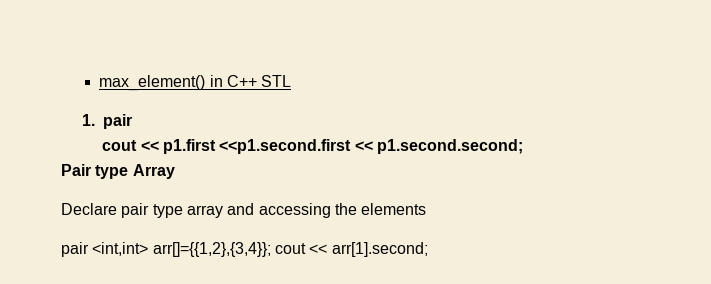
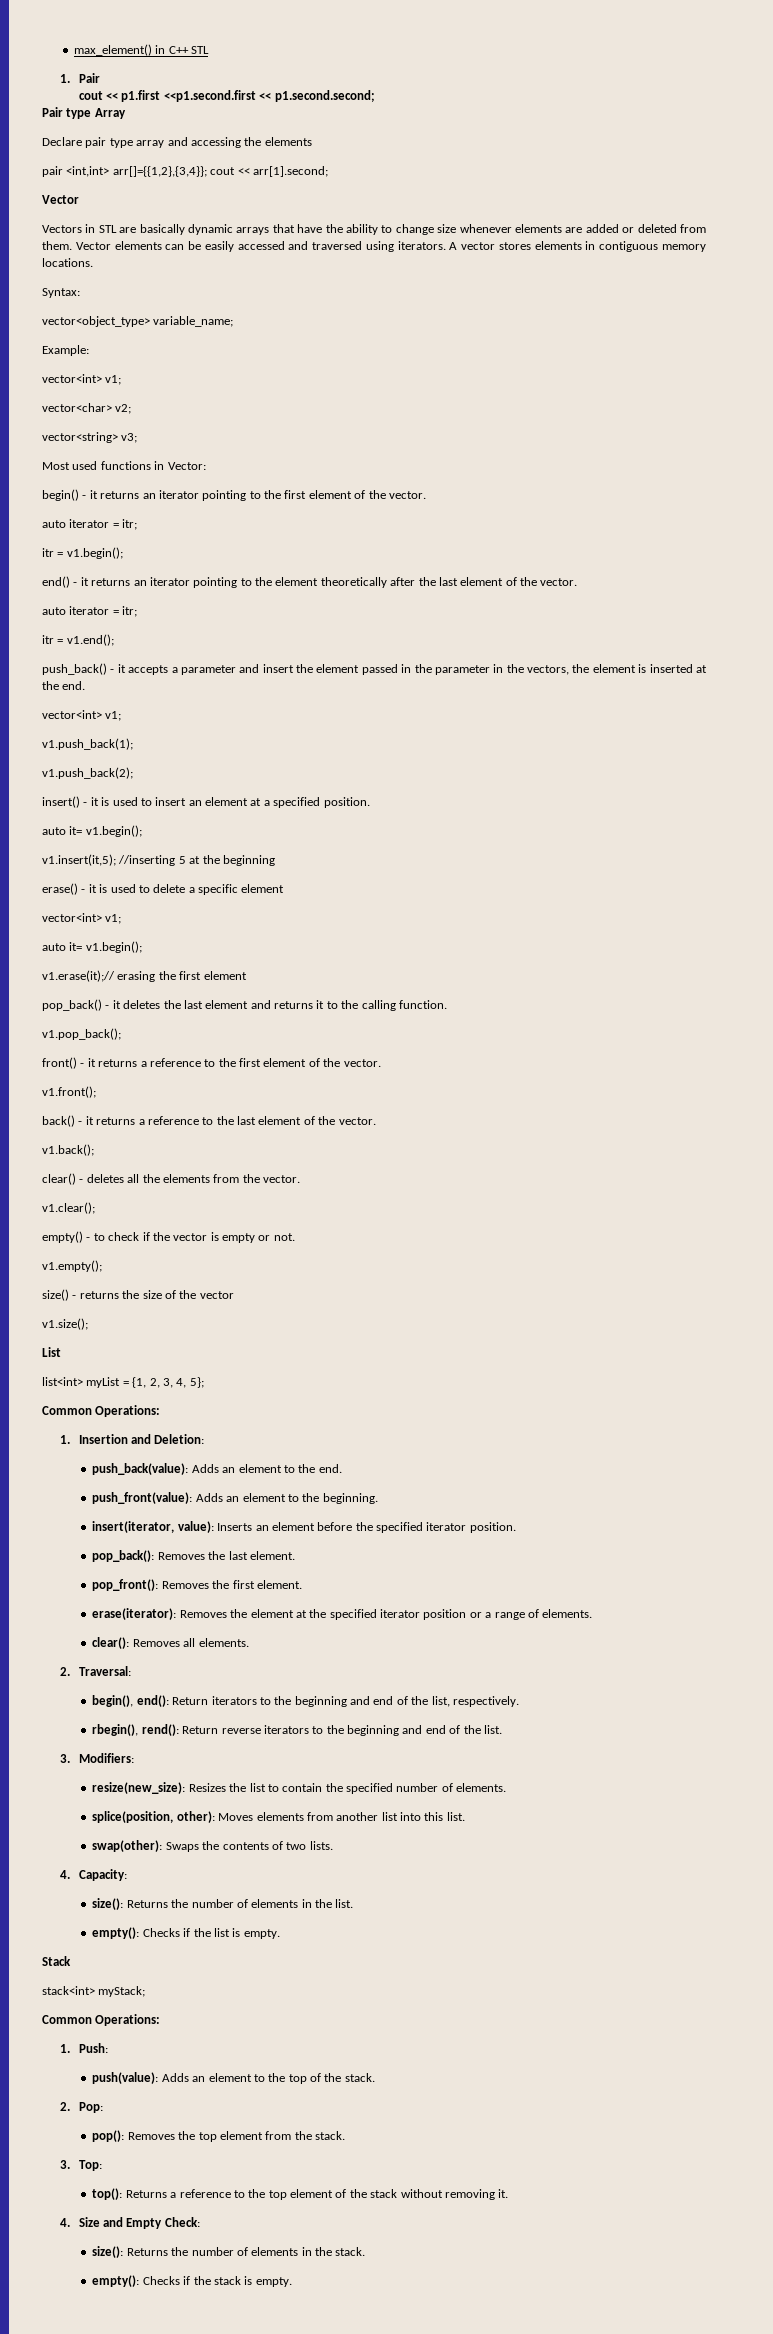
[102,114,132,129] pair -> [78,73,100,83] Pair
(428, 249) none -> [42,195,79,204] [42,224,706,235] [42,241,706,252] [42,258,93,267] [42,288,80,298] [42,316,234,327] [42,345,89,356] [42,374,122,385] [42,403,132,414] [42,432,138,443] [42,461,206,470] [42,489,426,501] [42,519,138,530] [42,547,123,559] [42,576,578,588] [42,606,138,617] [42,634,114,646] [42,663,708,675] [42,681,86,690] [42,710,122,721] [42,738,133,750] [42,767,133,779] [42,796,370,808] [42,825,142,837] [42,854,275,866] [42,883,285,895] [42,913,122,924] [42,941,142,953] [42,970,247,982] [42,999,447,1011] [42,1028,121,1040] [42,1057,381,1069] [42,1086,96,1098] [42,1115,376,1127] [42,1144,94,1156] [42,1173,300,1185] [42,1202,95,1214] [42,1231,295,1243] [42,1260,102,1272] [42,1289,234,1301] [42,1318,88,1330] [42,1347,61,1357] [42,1377,204,1388] [42,1405,161,1417] [60,1434,205,1444] [92,1463,342,1475] [92,1492,378,1504] [92,1521,516,1533] [92,1550,295,1562] [92,1579,302,1591] [92,1608,593,1620] [92,1637,249,1649] [60,1666,131,1676] [92,1695,519,1707] [92,1724,502,1736] [60,1753,134,1763] [92,1782,507,1794] [92,1811,465,1823] [92,1840,333,1852] [60,1869,127,1881] [92,1898,354,1910] [92,1927,280,1939] [42,1956,71,1966] [42,1986,146,1997] [42,2014,161,2026] [60,2043,108,2053] [92,2072,375,2084] [60,2102,103,2113] [92,2130,346,2142] [60,2160,102,2171] [92,2188,509,2200] [60,2217,200,2229] [92,2246,366,2258] [92,2275,292,2287] // Vector // Vectors in STL are basically dynamic arrays that have the ability to change size whenever elements are added or deleted from them. Vector elements can be easily accessed and traversed using iterators. A vector stores elements in contiguous memory locations. // Syntax: // vector<object_type> variable_name; // Example: // vector<int> v1; // vector<char> v2; // vector<string> v3; // Most used functions in Vector: // begin() - it returns an iterator pointing to the first element of the vector. // auto iterator = itr; // itr = v1.begin(); // end() - it returns an iterator pointing to the element theoretically after the last element of the vector. // auto iterator = itr; // itr = v1.end(); // push_back() - it accepts a parameter and insert the element passed in the parameter in the vectors, the element is inserted at the end. // vector<int> v1; // v1.push_back(1); // v1.push_back(2); // insert() - it is used to insert an element at a specified position. // auto it= v1.begin(); // v1.insert(it,5); //inserting 5 at the beginning // erase() - it is used to delete a specific element // vector<int> v1; // auto it= v1.begin(); // v1.erase(it);// erasing the first element // pop_back() - it deletes the last element and returns it to the calling function. // v1.pop_back(); // front() - it returns a reference to the first element of the vector. // v1.front(); // back() - it returns a reference to the last element of the vector. // v1.back(); // clear() - deletes all the elements from the vector. // v1.clear(); // empty() - to check if the vector is empty or not. // v1.empty(); // size() - returns the size of the vector // v1.size(); // List // list<int> myList = {1, 2, 3, 4, 5}; // Common Operations: // 1. Insertion and Deletion: // push_back(value): Adds an element to the end. // push_front(value): Adds an element to the beginning. // insert(iterator, value): Inserts an element before the specified iterator position. // pop_back(): Removes the last element. // pop_front(): Removes the first element. // erase(iterator): Removes the element at the specified iterator position or a range of elements. // clear(): Removes all elements. // 2. Traversal: // begin(), end(): Return iterators to the beginning and end of the list, respectively. // rbegin(), rend(): Return reverse iterators to the beginning and end of the list. // 3. Modifiers: // resize(new_size): Resizes the list to contain the specified number of elements. // splice(position, other): Moves elements from another list into this list. // swap(other): Swaps the contents of two lists. // 4. Capacity: // size(): Returns the number of elements in the list. // empty(): Checks if the list is empty. // Stack // stack<int> myStack; // Common Operations: // 1. Push: // push(value): Adds an element to the top of the stack. // 2. Pop: // pop(): Removes the top element from the stack. // 3. Top: // top(): Returns a reference to the top element of the stack without removing it. // 4. Size and Empty Check: // size(): Returns the number of elements in the stack. // empty(): Checks if the stack is empty.

